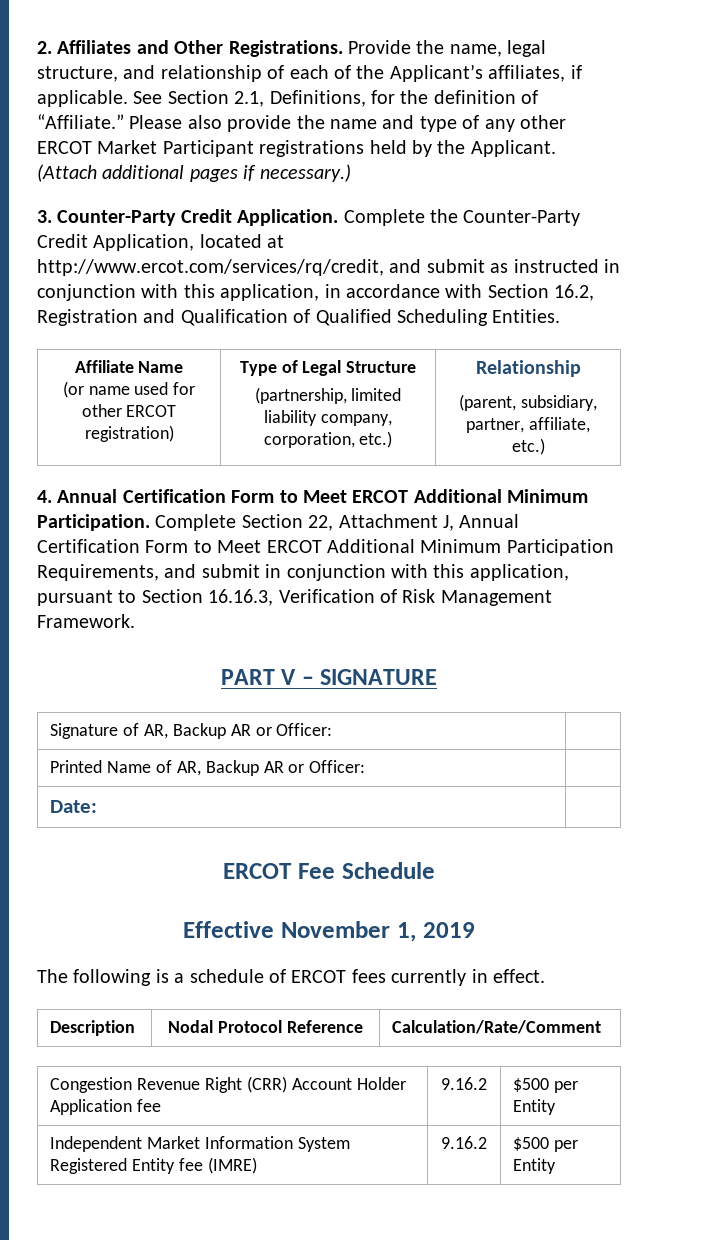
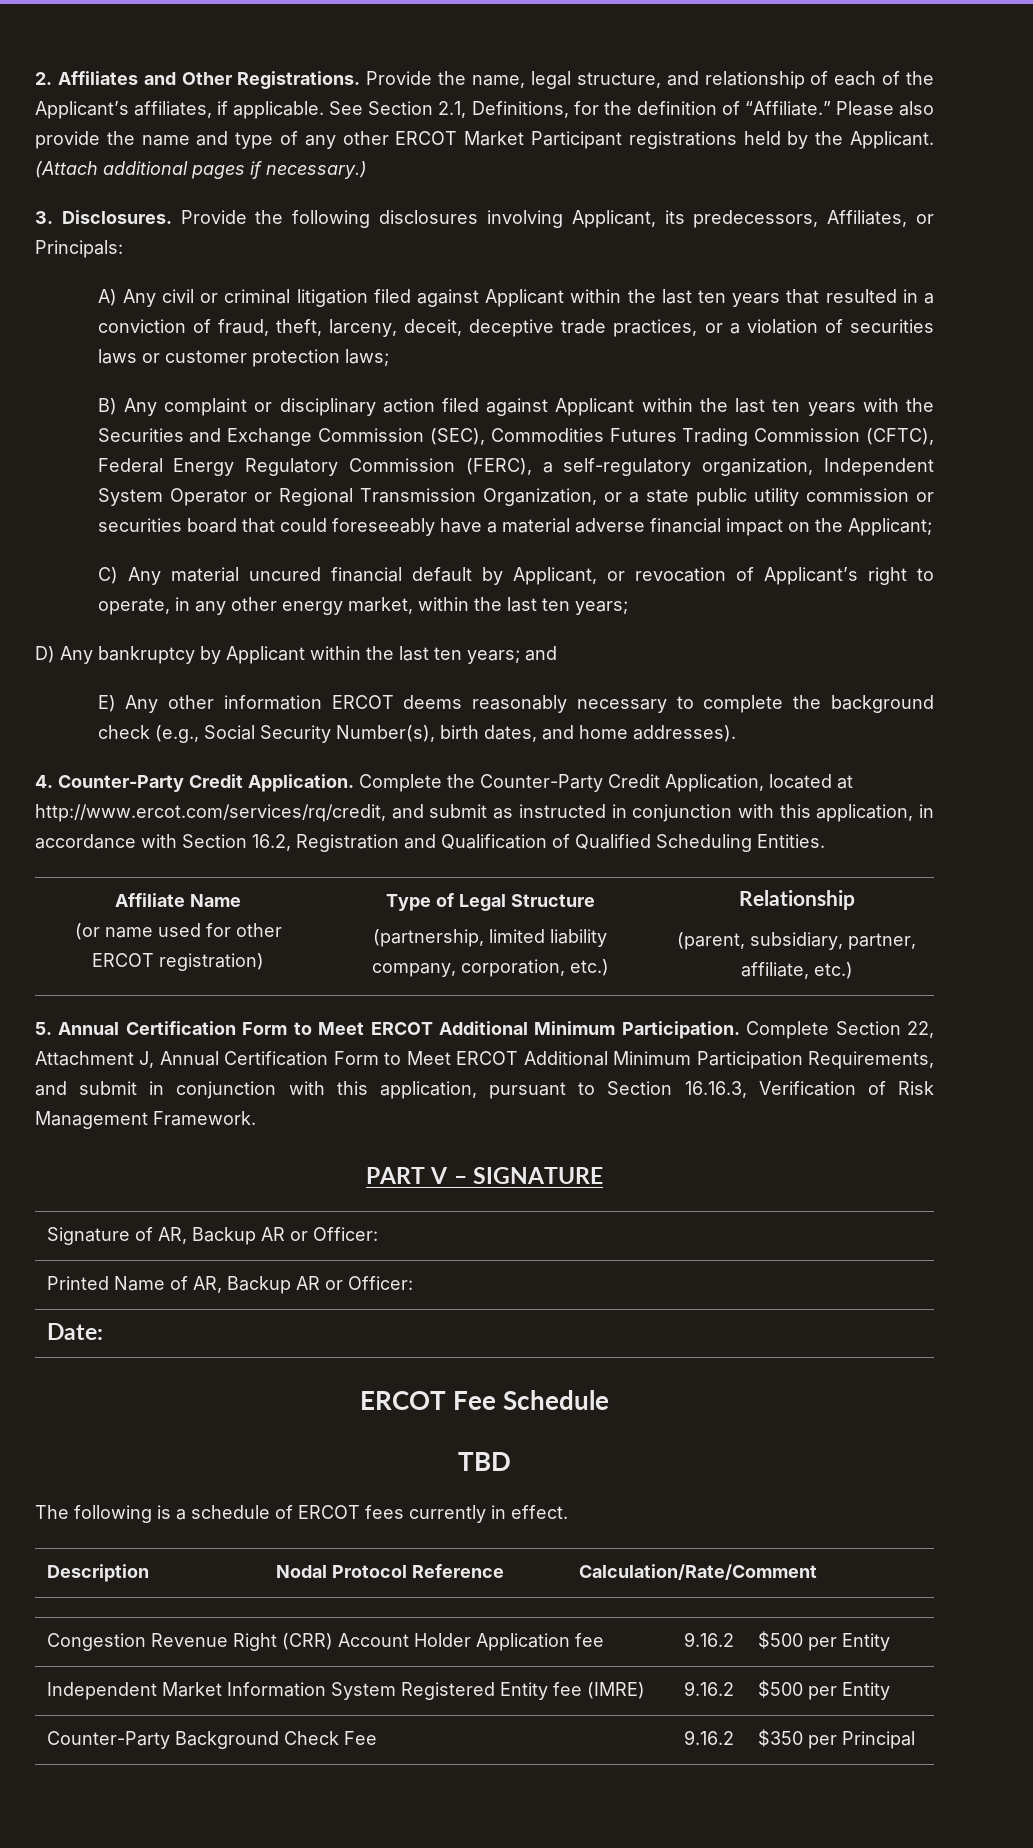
(52, 216) none -> [61,210,935,228] [35,240,123,258] [97,289,935,307] [97,319,935,337] [97,349,389,367] [97,398,935,416] [97,428,935,446] [97,458,935,476] [97,488,935,506] [97,518,932,536] [97,567,935,585] [97,597,628,615] [35,646,557,664] [97,695,934,713] [97,725,736,743] [35,775,53,788] Disclosures. Provide the following disclosures involving Applicant, its predecessors, Affiliates, or Principals: // A) Any civil or criminal litigation filed against Applicant within the last ten years that resulted in a conviction of fraud, theft, larceny, deceit, deceptive trade practices, or a violation of securities laws or customer protection laws; // B) Any complaint or disciplinary action filed against Applicant within the last ten years with the Securities and Exchange Commission (SEC), Commodities Futures Trading Commission (CFTC), Federal Energy Regulatory Commission (FERC), a self-regulatory organization, Independent System Operator or Regional Transmission Organization, or a state public utility commission or securities board that could foreseeably have a material adverse financial impact on the Applicant; // C) Any material uncured financial default by Applicant, or revocation of Applicant’s right to operate, in any other energy market, within the last ten years; // D) Any bankruptcy by Applicant within the last ten years; and // E) Any other information ERCOT deems reasonably necessary to complete the background check (e.g., Social Security Number(s), birth dates, and home addresses). // 4.
[37,490,52,503] 4. -> [35,1022,52,1035] 5.
[183,921,475,942] Effective November 1, 2019 -> [458,1452,511,1471] TBD
(557, 1166) none -> [47,1731,378,1749] [684,1730,734,1745] [758,1729,916,1749] // Counter-Party Background Check Fee | 9.16.2 | $350 per Principal

